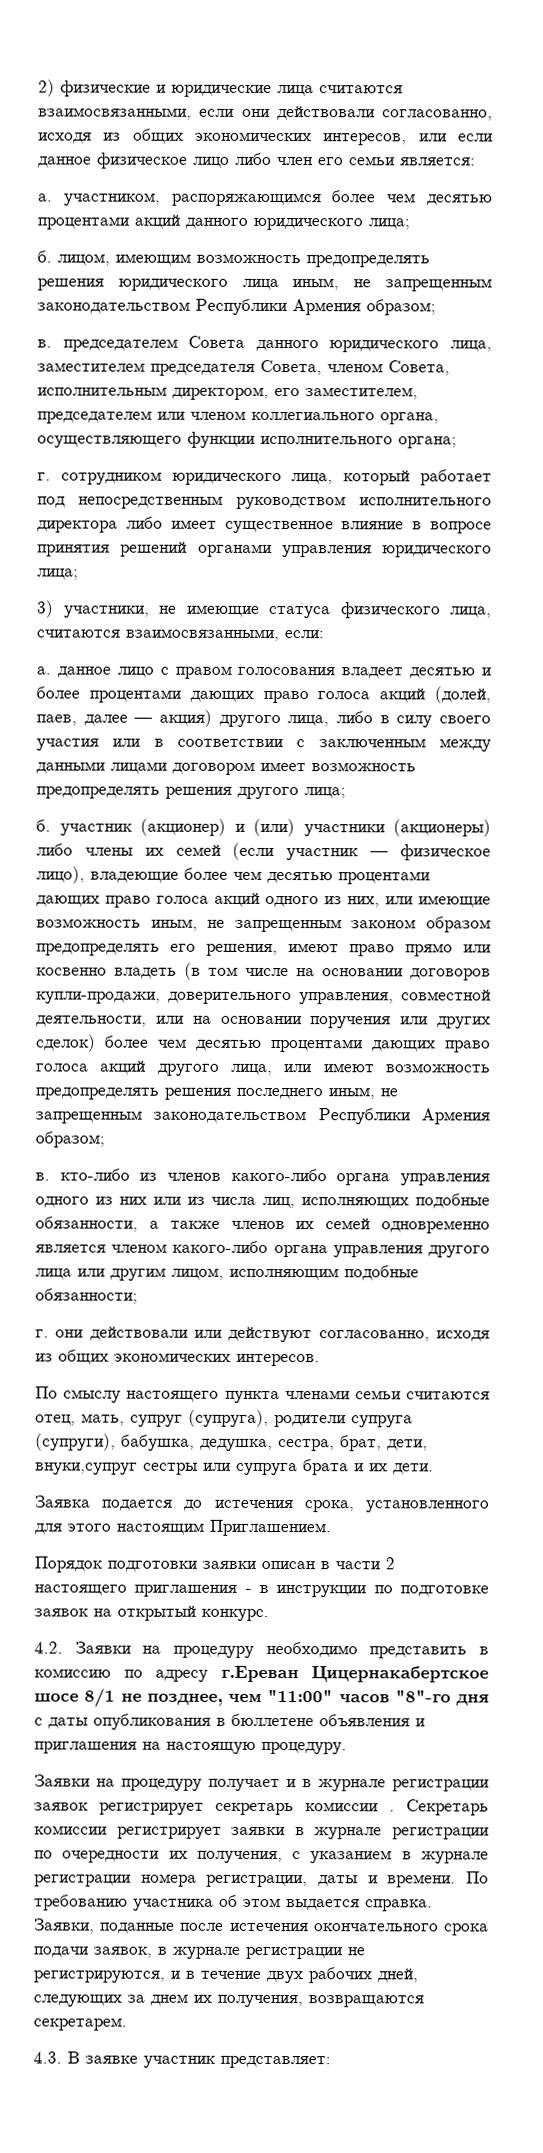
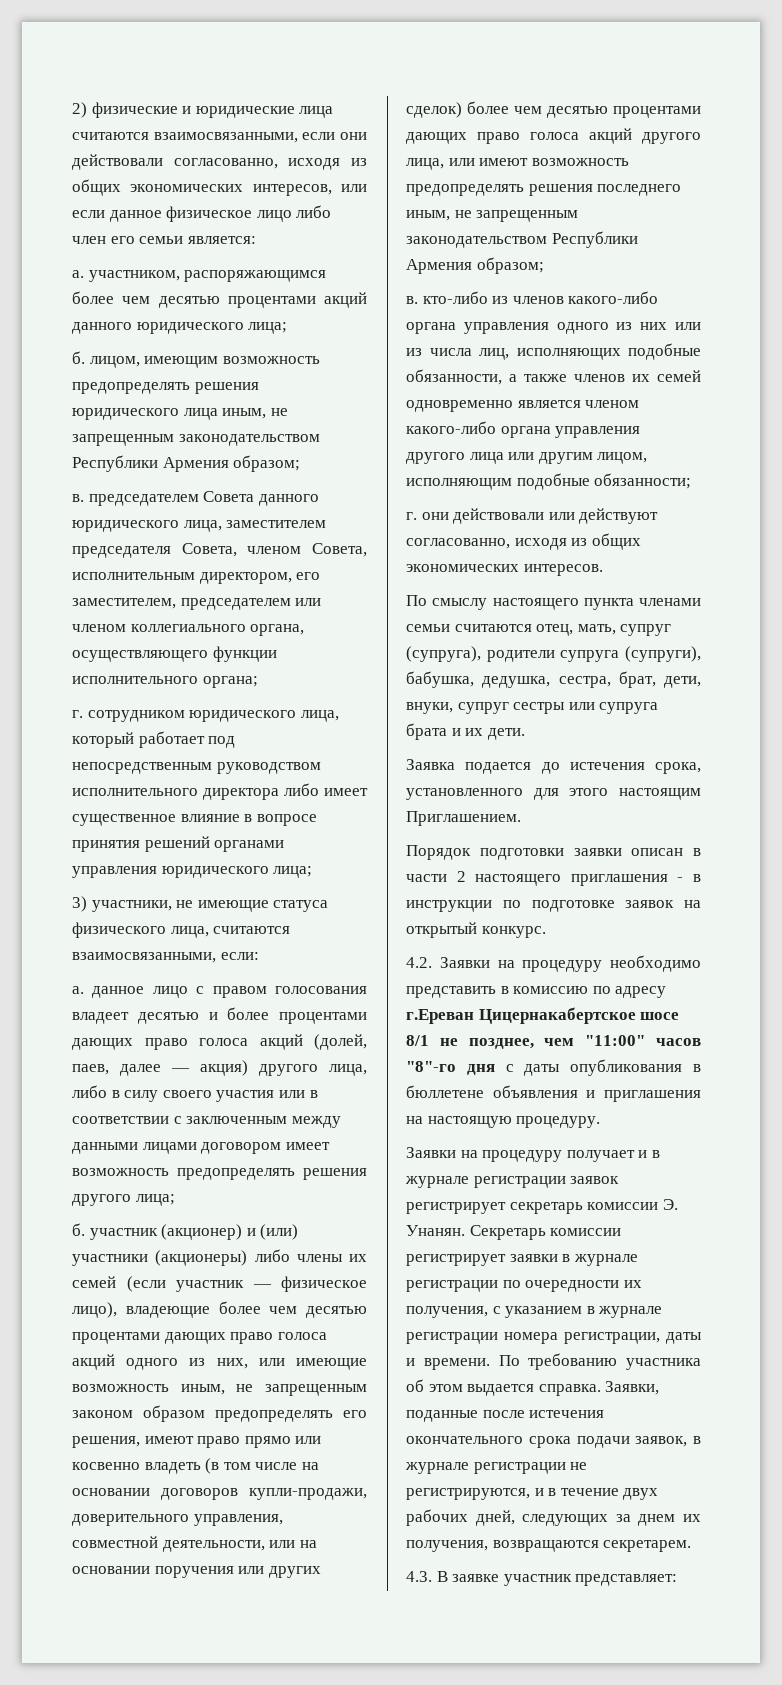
[35,1462,138,1475] внуки,супруг -> [406,702,509,714] внуки, супруг
[389,1810,395,1812] . -> [662,1199,678,1210] [406,1225,465,1236] Э. Унанян.

